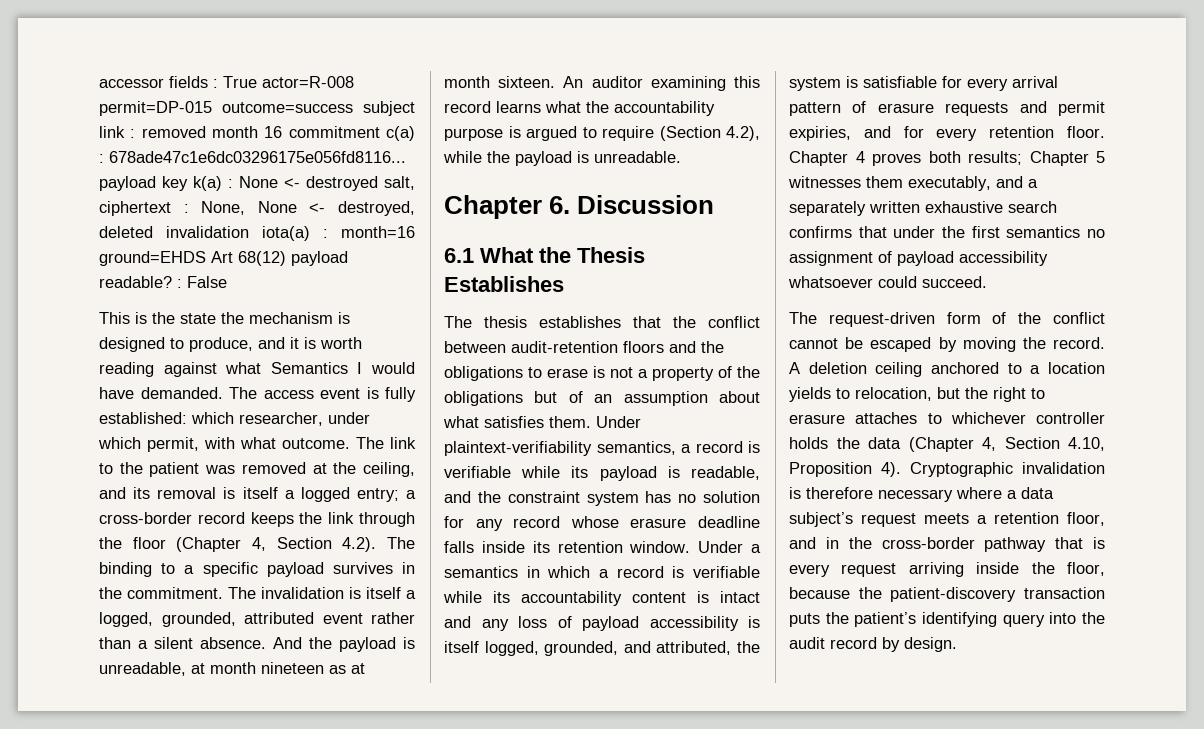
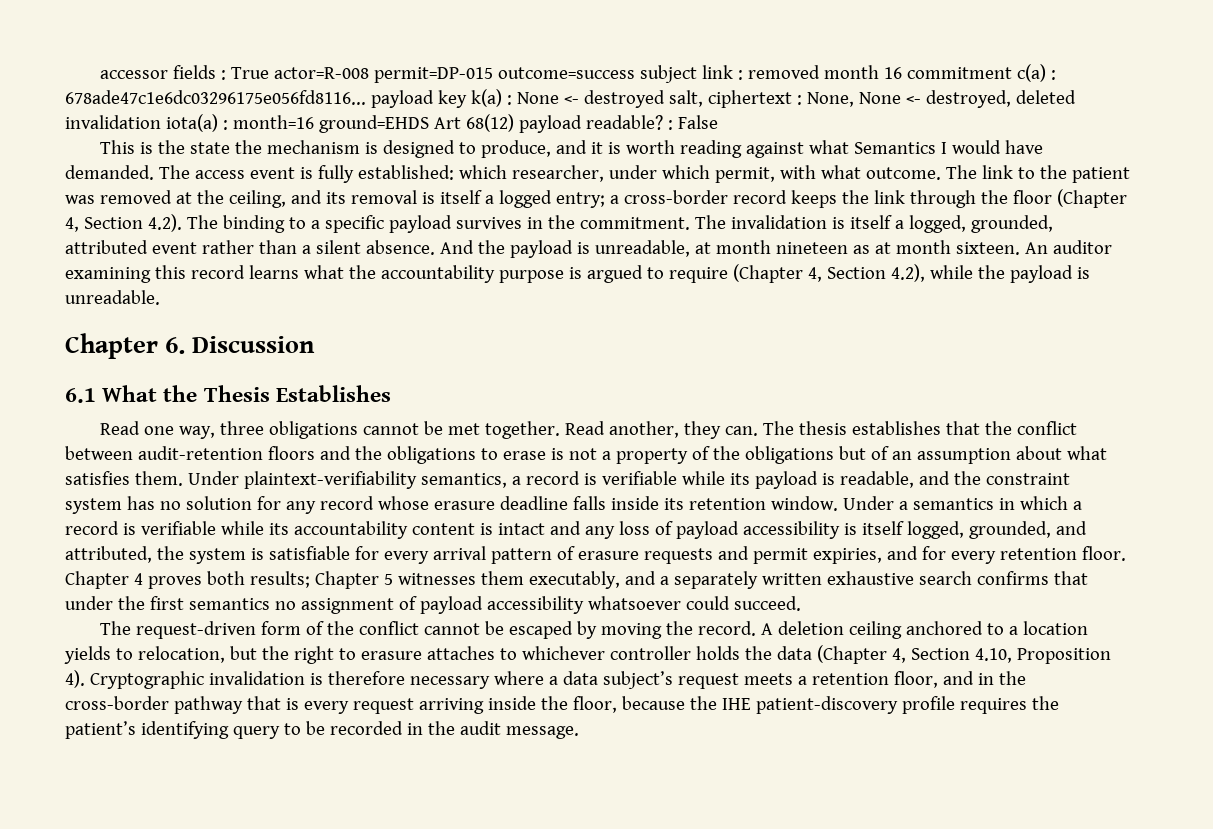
[659,126,721,141] (Section -> [732,264,886,283] (Chapter 4, Section
(564, 284) none -> [99,421,758,439] Read one way, three obligations cannot be met together. Read another, they can.
[890,587,1105,602] [789,612,1105,627] [789,637,957,652] patient-discovery transaction puts the patient’s identifying query into the audit record by design. -> [721,696,1059,714] [65,721,579,739] IHE patient-discovery profile requires the patient’s identifying query to be recorded in the audit message.

